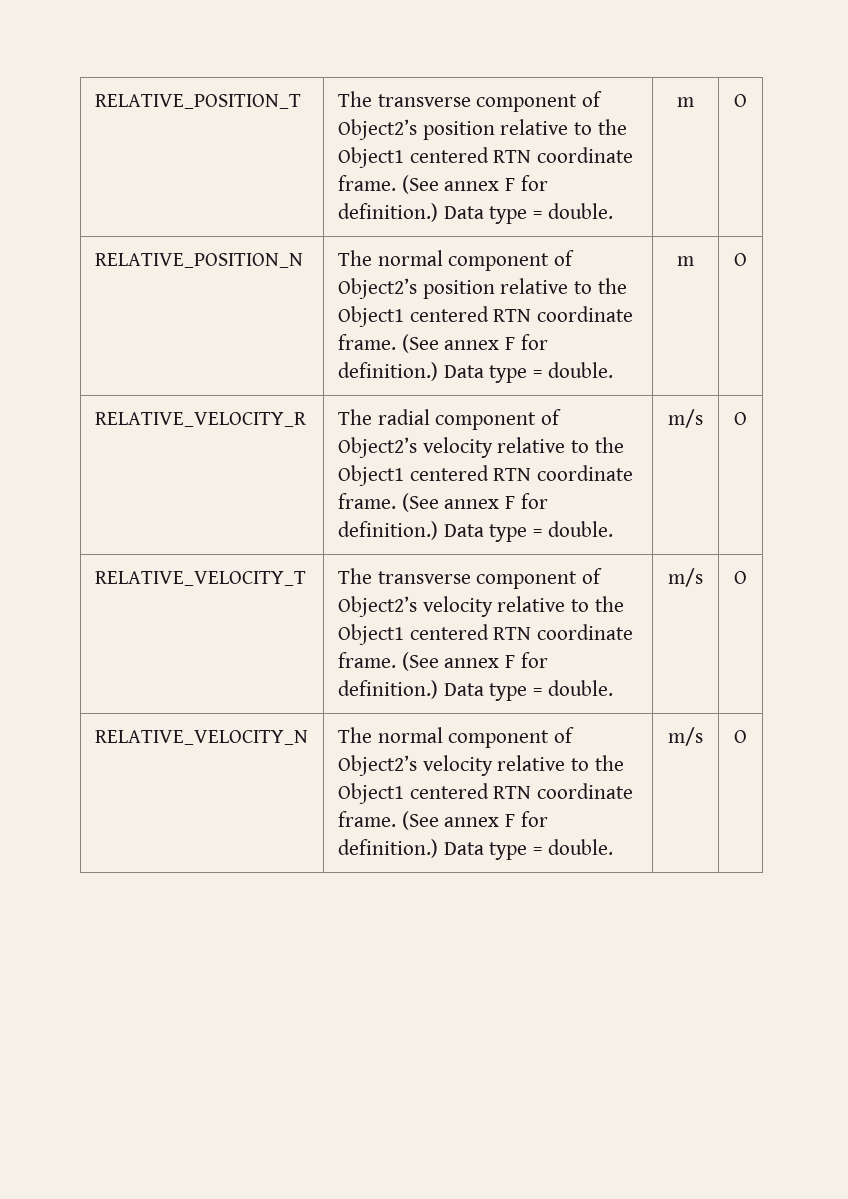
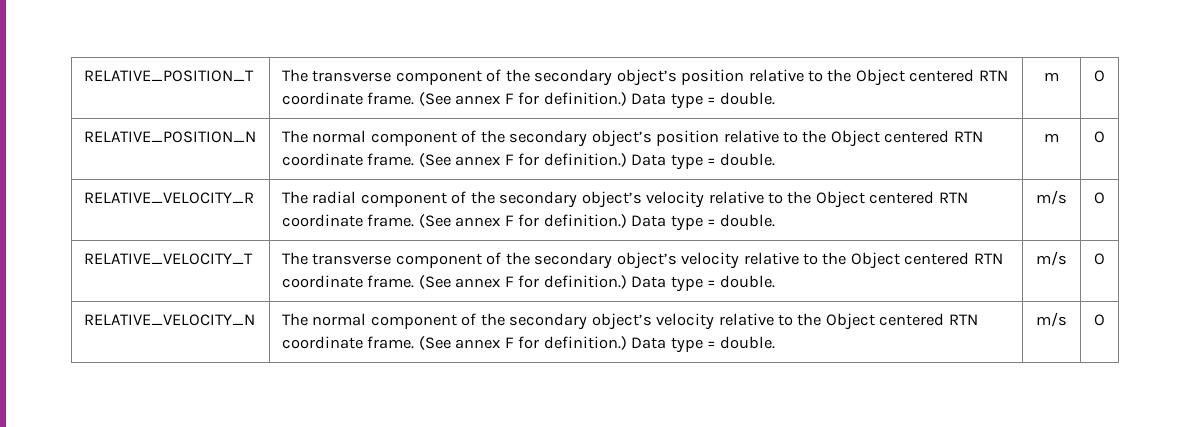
[337,119,627,140] [337,147,404,168] Object2’s position relative to the Object1 -> [505,69,905,86] the secondary object’s position relative to the Object
[337,278,627,299] [337,306,404,327] Object2’s position relative to the Object1 -> [480,130,880,147] the secondary object’s position relative to the Object
[337,437,624,458] [337,465,404,486] Object2’s velocity relative to the Object1 -> [470,191,865,208] the secondary object’s velocity relative to the Object
[337,596,624,617] [337,624,404,645] Object2’s velocity relative to the Object1 -> [505,252,900,269] the secondary object’s velocity relative to the Object
[337,755,624,776] [337,783,404,804] Object2’s velocity relative to the Object1 -> [480,313,875,330] the secondary object’s velocity relative to the Object

